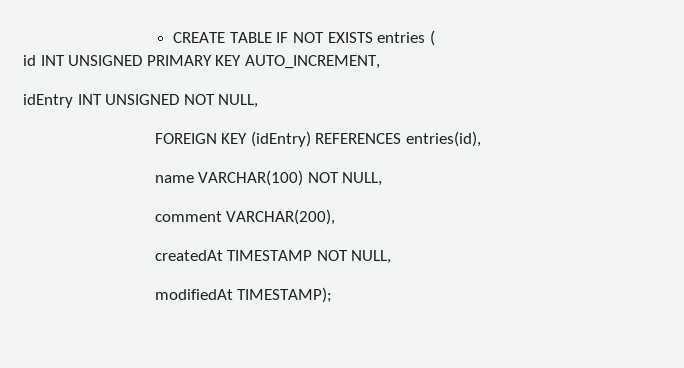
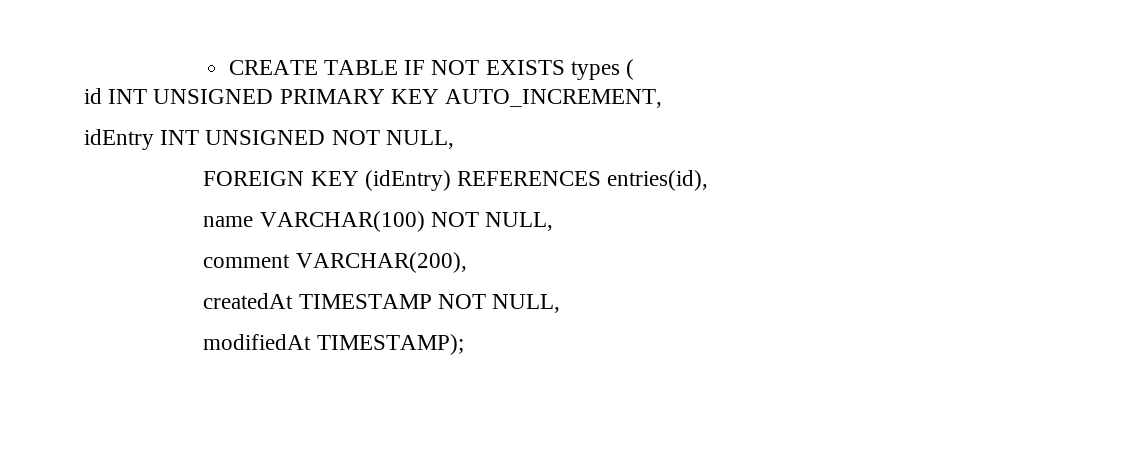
[377,32,426,43] entries -> [570,61,620,80] types

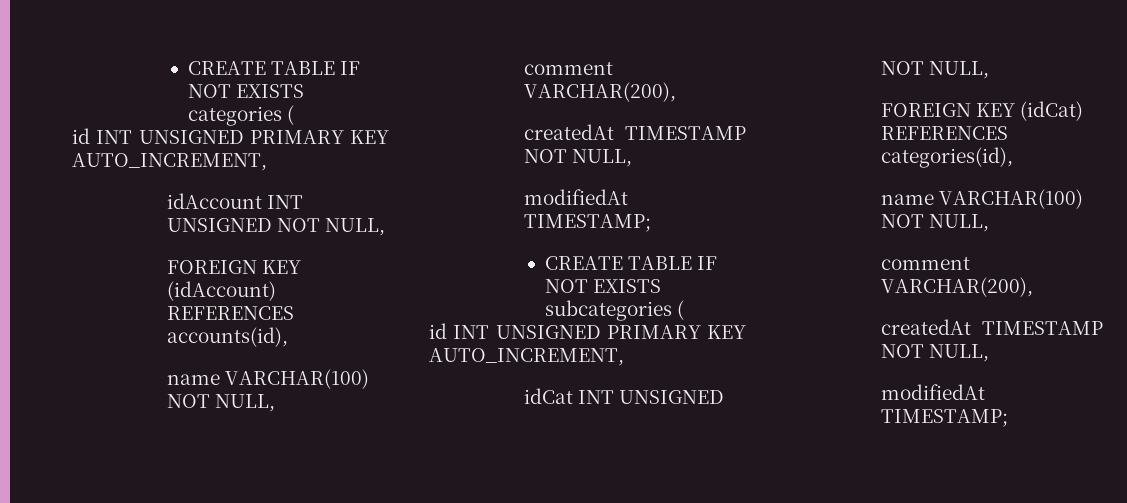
[228,59,634,80] [84,88,663,108] [84,129,454,150] [203,170,709,191] CREATE TABLE IF NOT EXISTS types ( // id INT UNSIGNED PRIMARY KEY AUTO_INCREMENT, // idEntry INT UNSIGNED NOT NULL, // FOREIGN KEY (idEntry) REFERENCES entries(id), -> [188,61,361,75] [188,84,305,98] [188,105,295,126] [72,128,389,144] [72,153,267,171] [167,193,304,209] [167,218,386,236] [167,260,302,274] [167,281,277,301] [167,306,295,320] [167,327,289,347] CREATE TABLE IF NOT EXISTS categories ( // id INT UNSIGNED PRIMARY KEY AUTO_INCREMENT, // idAccount INT UNSIGNED NOT NULL, // FOREIGN KEY (idAccount) REFERENCES accounts(id),
[316,334,464,355] TIMESTAMP); -> [524,214,652,232] [545,256,718,270] [545,279,662,293] [545,300,685,321] [429,323,746,339] [429,348,624,366] [524,388,725,404] [881,61,990,79] [881,101,1084,121] [881,126,1009,140] [881,147,1014,168] [881,189,1084,209] [881,214,990,232] [881,257,971,270] [881,277,1034,297] [881,319,1103,335] [881,344,990,362] [881,384,986,400] [881,409,1009,427] TIMESTAMP; // CREATE TABLE IF NOT EXISTS subcategories ( // id INT UNSIGNED PRIMARY KEY AUTO_INCREMENT, // idCat INT UNSIGNED NOT NULL, // FOREIGN KEY (idCat) REFERENCES categories(id), // name VARCHAR(100) NOT NULL, // comment VARCHAR(200), // createdAt TIMESTAMP NOT NULL, // modifiedAt TIMESTAMP;

